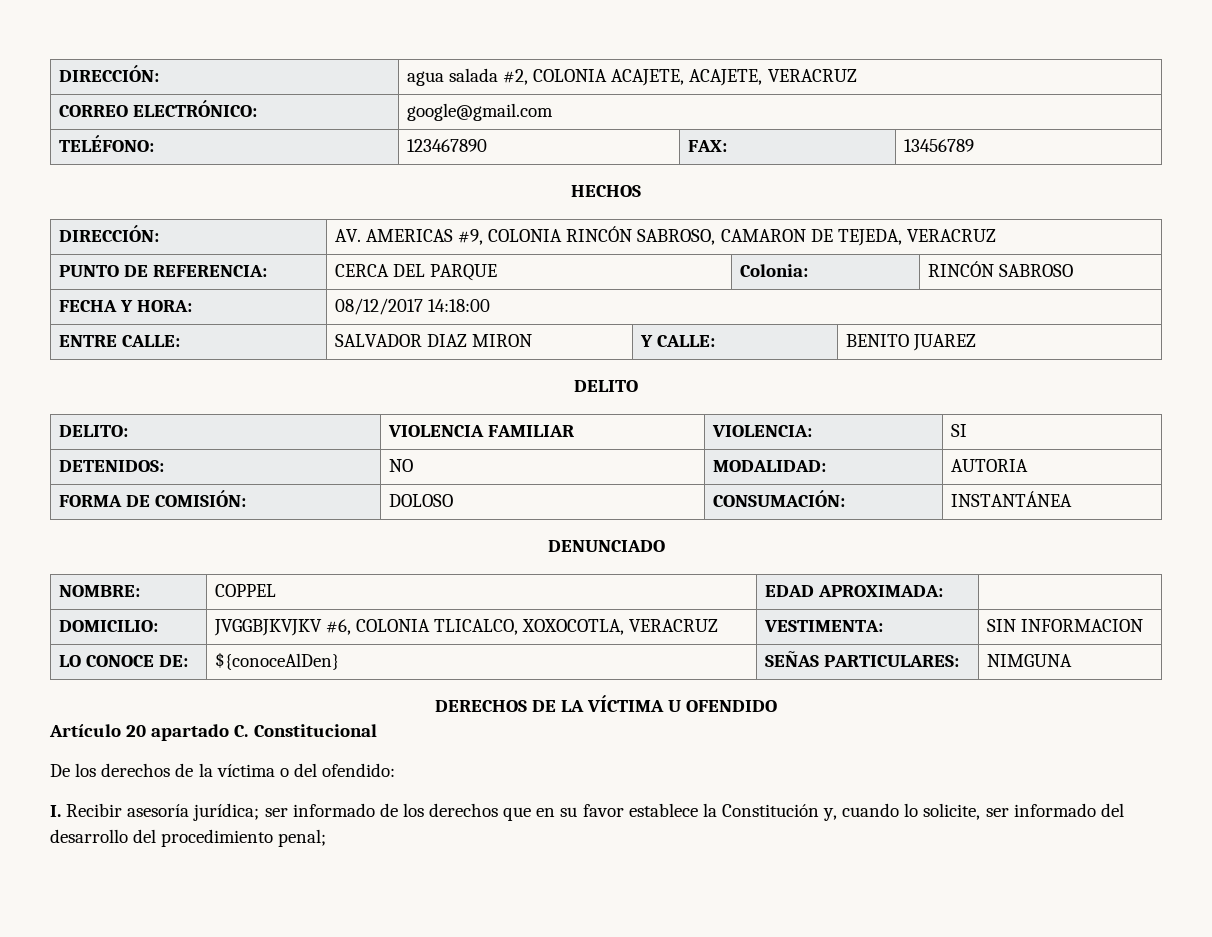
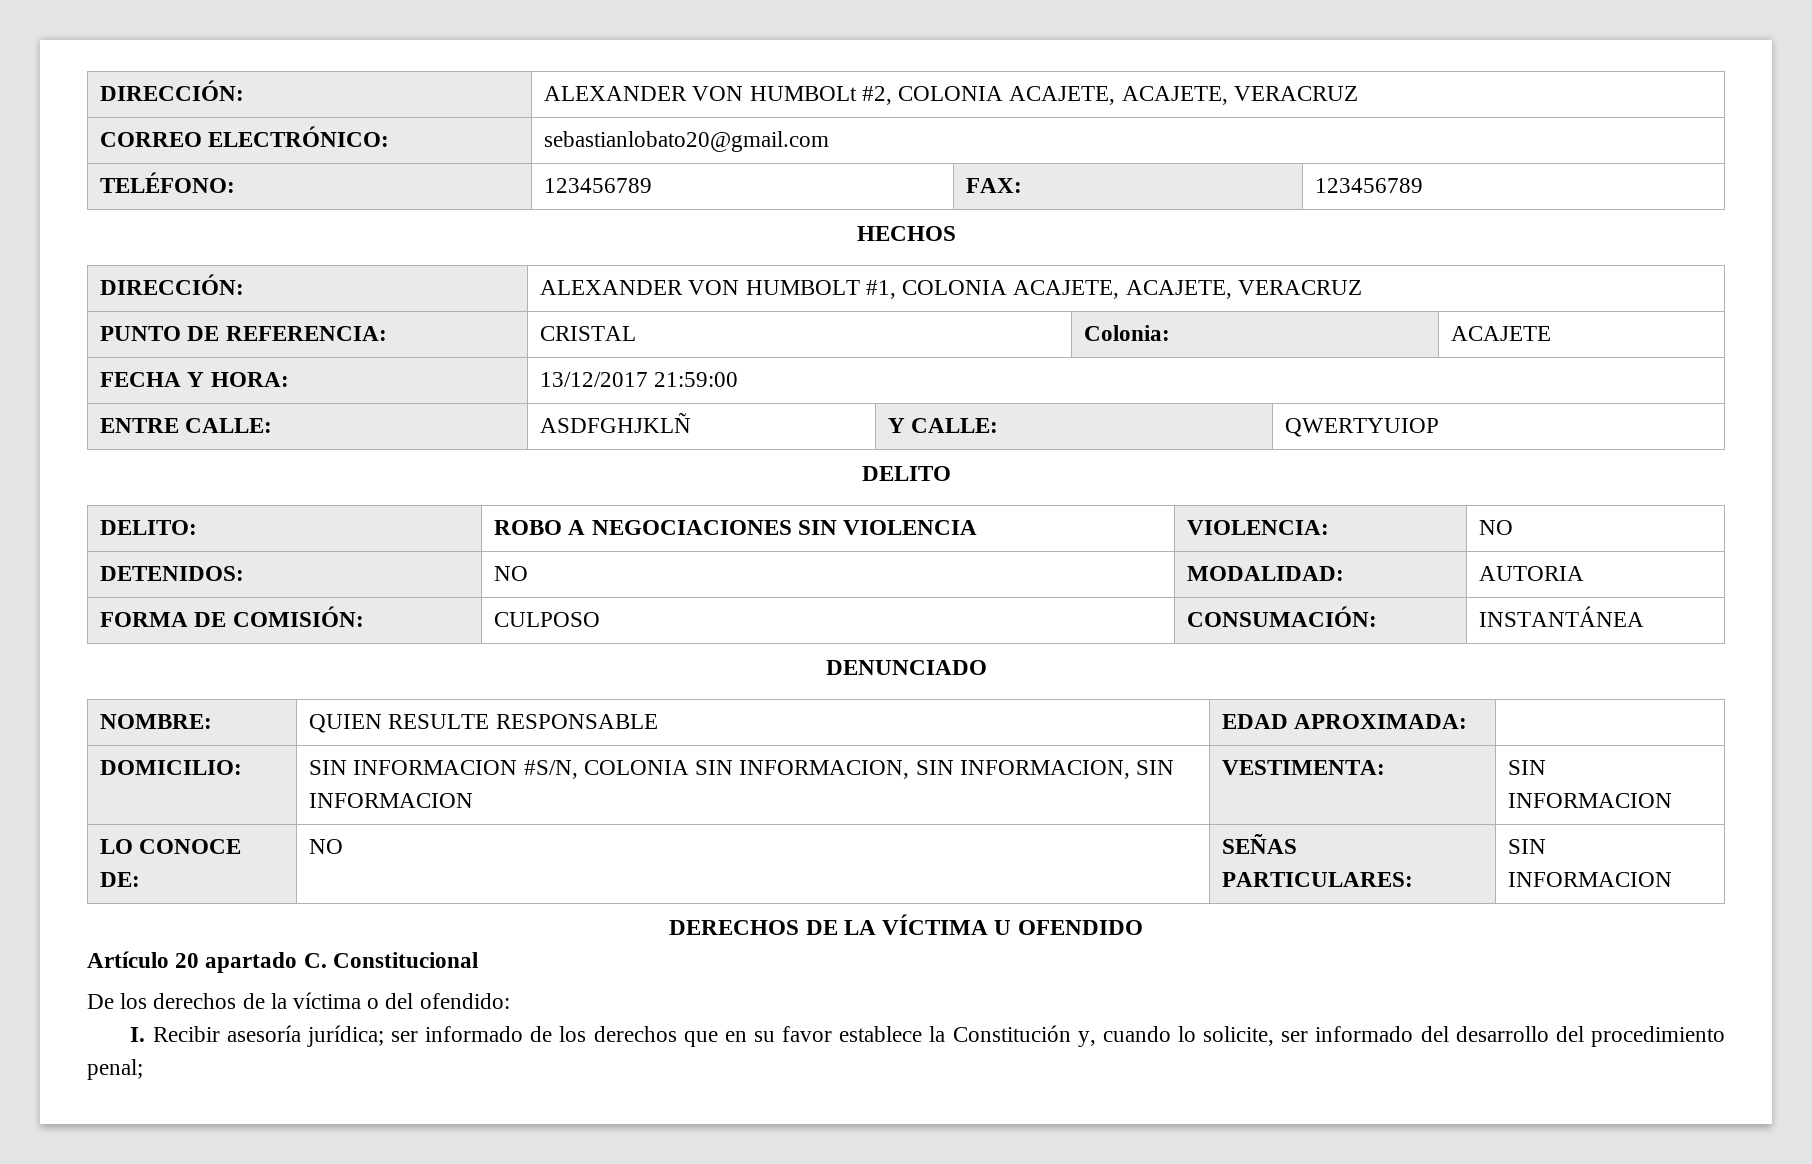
[58,65,159,82] [406,68,498,86] DIRECCIÓN: | agua salada -> [100,80,245,101] [544,86,857,101] DIRECCIÓN: | ALEXANDER VON HUMBOLt
[406,103,553,121] google@gmail.com -> [544,131,830,152] sebastianlobato20@gmail.com
[406,139,487,152] 123467890 -> [544,178,653,193] 123456789
[903,139,974,152] 13456789 -> [1315,178,1424,193] 123456789
[334,226,902,246] AV. AMERICAS #9, COLONIA RINCÓN SABROSO, CAMARON DE TEJEDA, -> [540,280,1232,299] ALEXANDER VON HUMBOLT #1, COLONIA ACAJETE, ACAJETE,
[334,264,497,281] CERCA DEL PARQUE -> [540,326,637,341] CRISTAL
[927,261,1073,277] RINCÓN SABROSO -> [1451,326,1552,341] ACAJETE
[334,298,490,315] 08/12/2017 14:18:00 -> [540,372,739,387] 13/12/2017 21:59:00
[334,334,532,347] SALVADOR DIAZ MIRON -> [540,412,692,433] ASDFGHJKLÑ
[845,334,976,351] BENITO JUAREZ -> [1285,418,1440,437] QWERTYUIOP
(128, 431) none -> [494,520,837,535] ROBO A NEGOCIACIONES SIN
[487,425,574,437] FAMILIAR -> (978, 527) none
[950,424,967,437] SI -> [1479,520,1514,535] NO
[388,494,453,507] DOLOSO -> [494,612,601,627] CULPOSO
[214,584,276,597] COPPEL -> [309,714,658,733] QUIEN RESULTE RESPONSABLE
[213,619,719,636] JVGGBJKVJKV #6, COLONIA TLICALCO, XOXOCOTLA, VERACRUZ -> [309,760,1174,779] [309,793,474,808] SIN INFORMACION #S/N, COLONIA SIN INFORMACION, SIN INFORMACION, SIN INFORMACION
[214,652,339,670] ${conoceAlDen} -> [309,839,344,854] NO
[986,654,1072,667] NIMGUNA -> [1508,839,1547,854] [1508,872,1673,887] SIN INFORMACION

